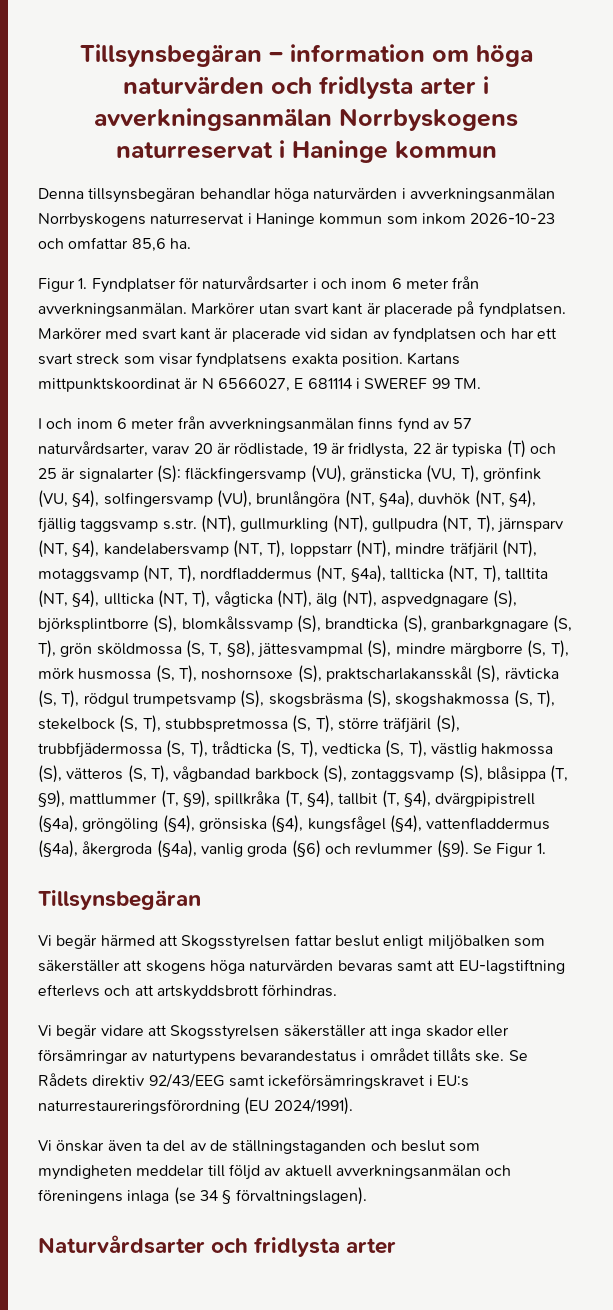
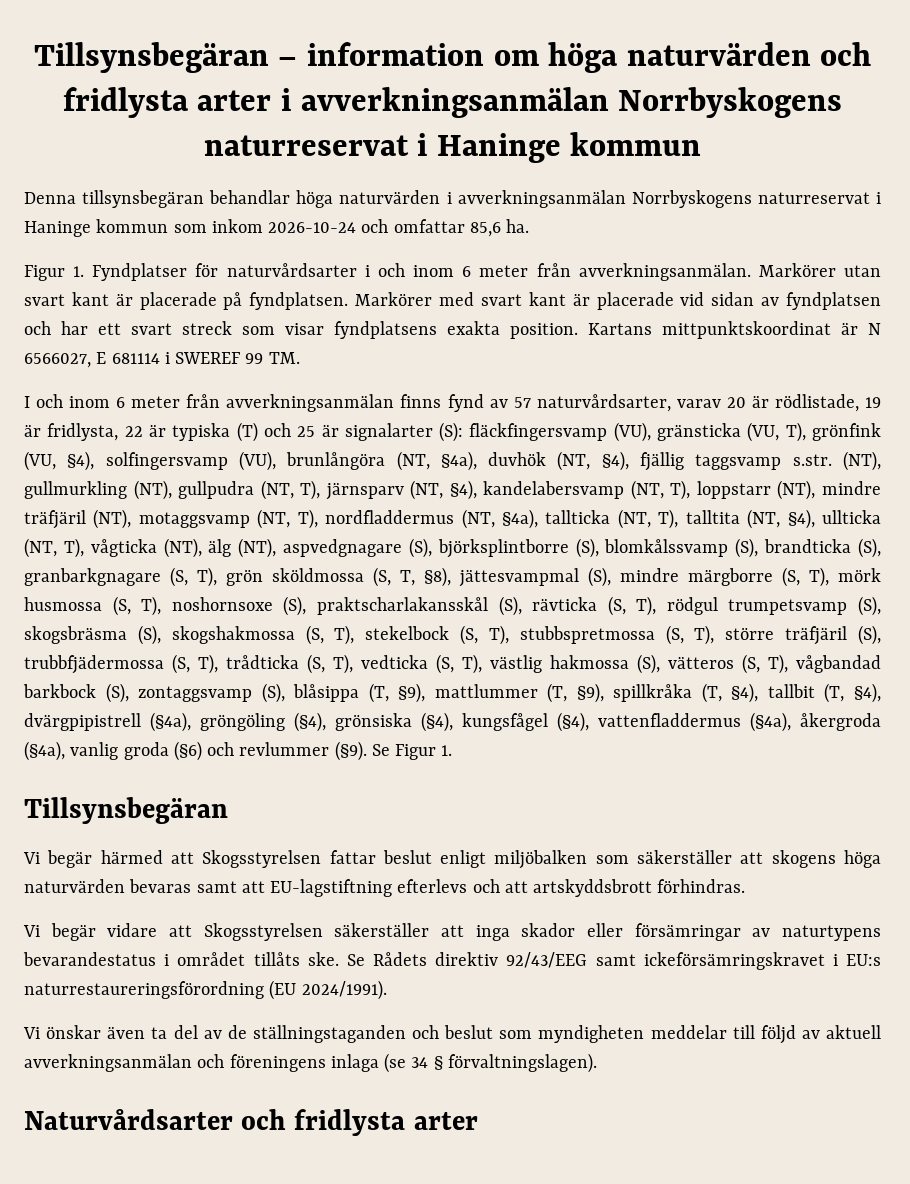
[470,213,556,224] 2026-10-23 -> [268,222,357,233] 2026-10-24

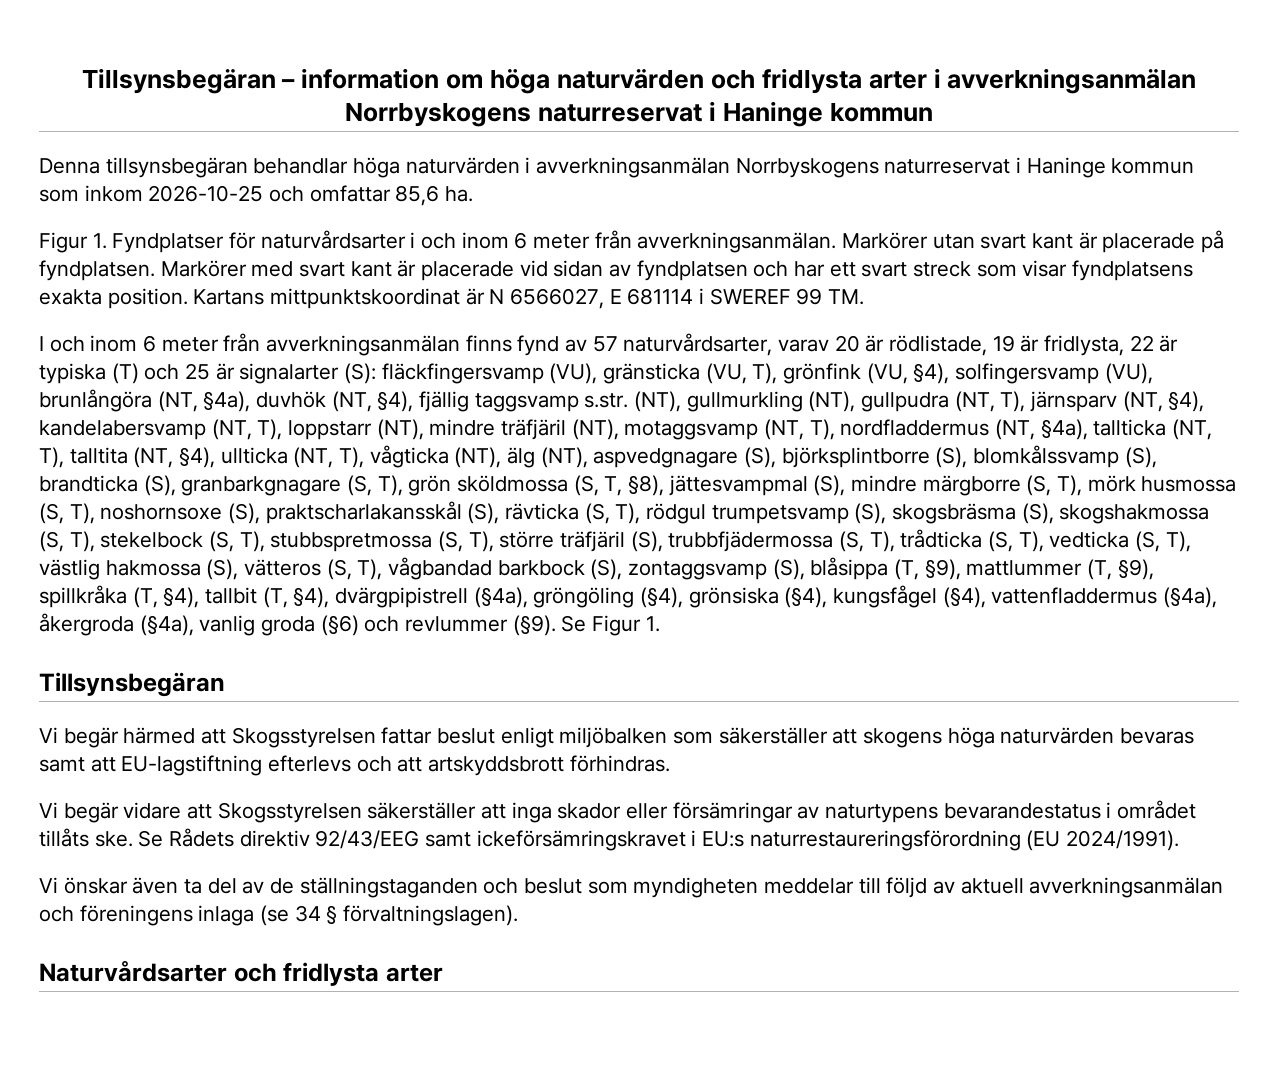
[268,222,357,233] 2026-10-24 -> [148,185,264,202] 2026-10-25

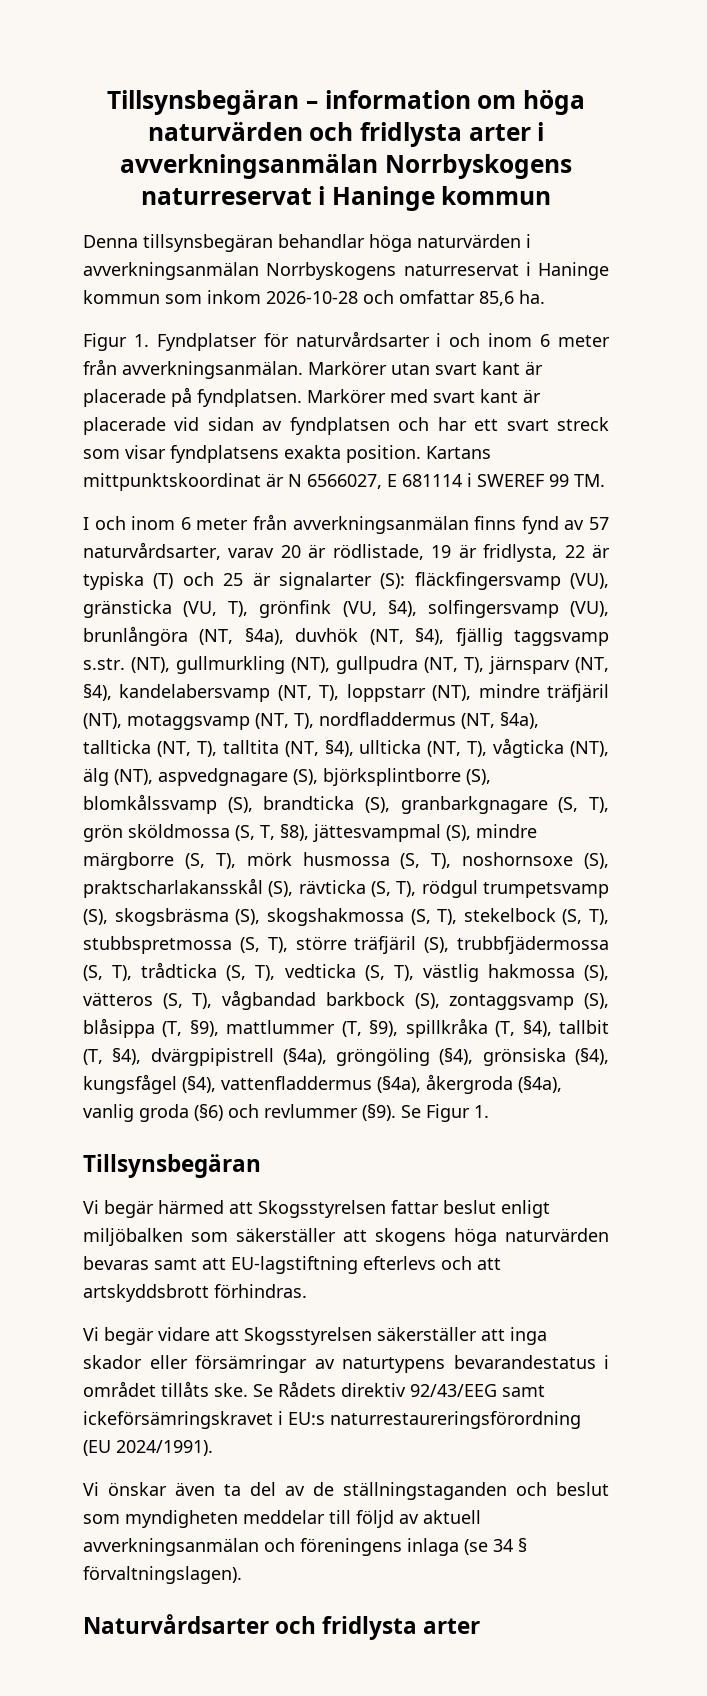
[148,185,264,202] 2026-10-25 -> [266,291,358,304] 2026-10-28

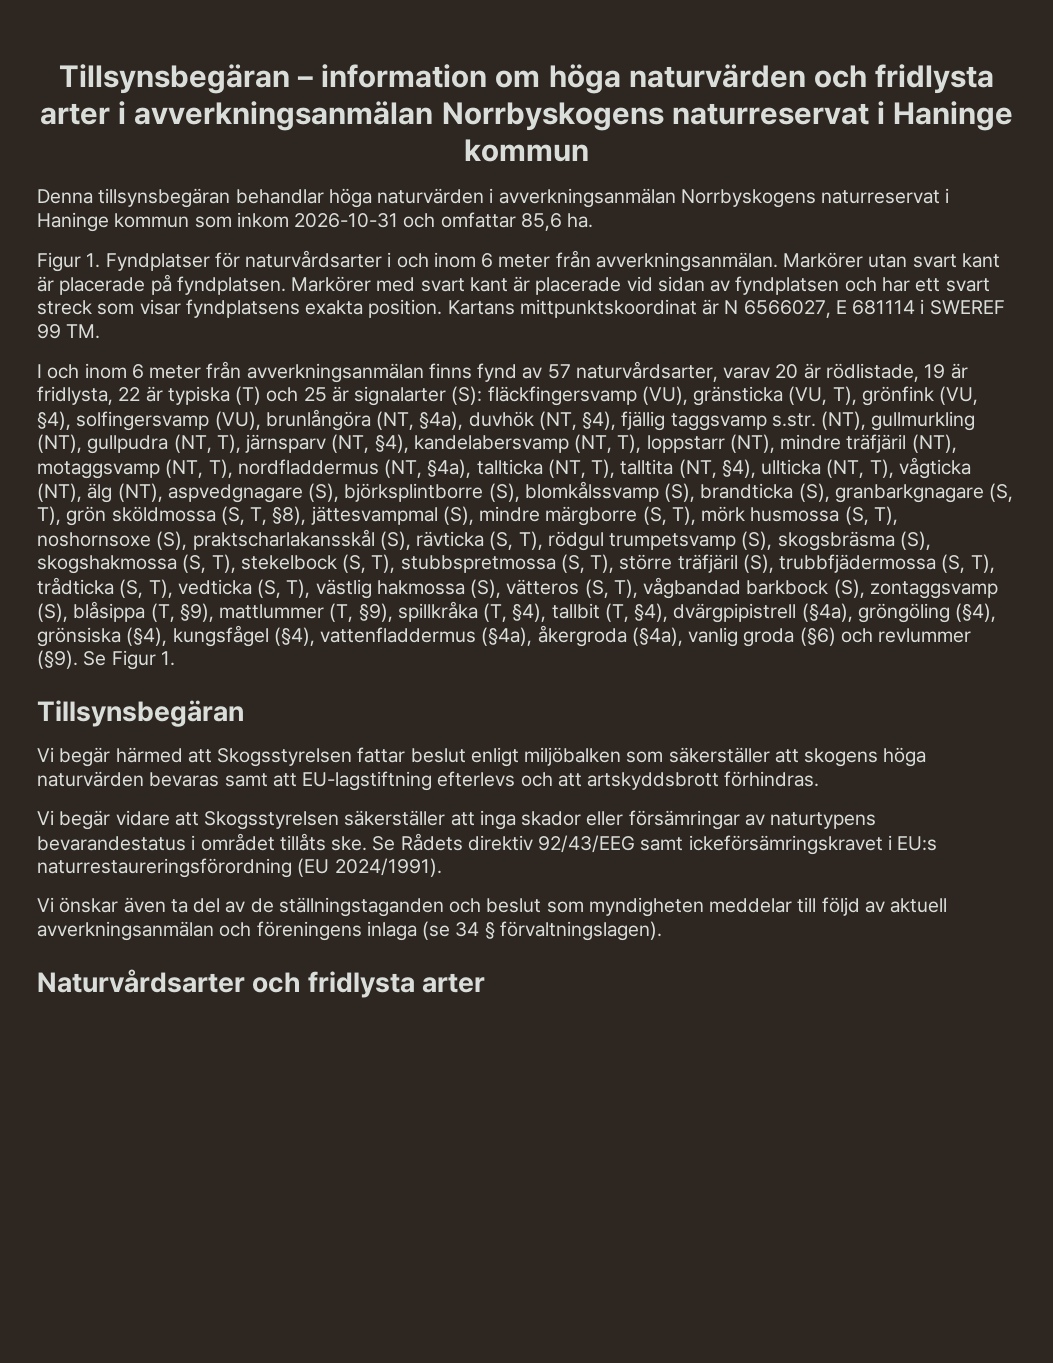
[266,291,358,304] 2026-10-28 -> [294,213,399,228] 2026-10-31

